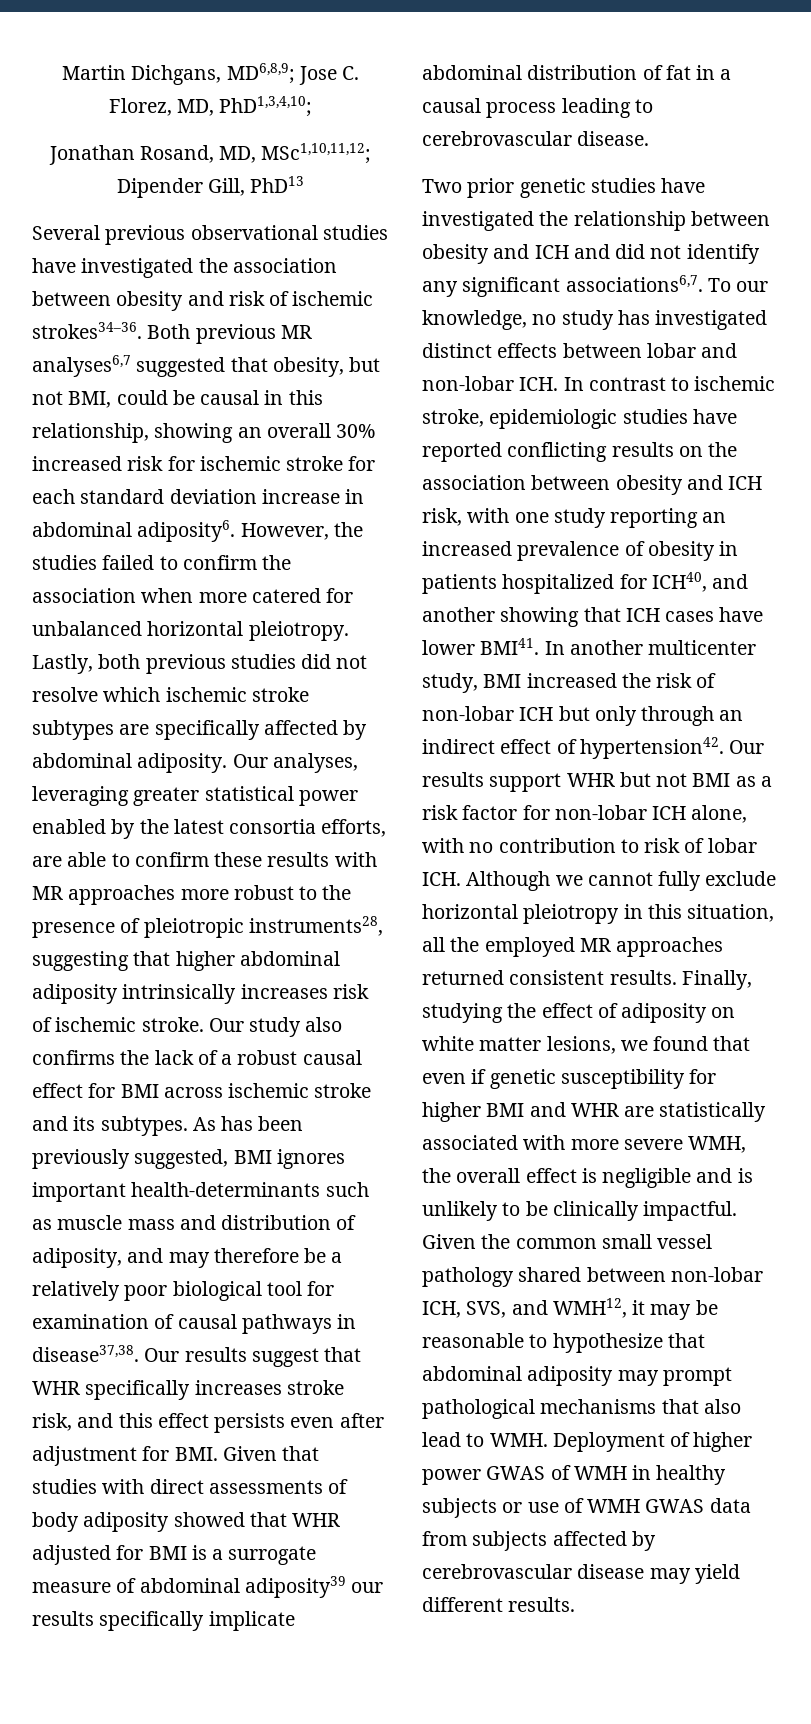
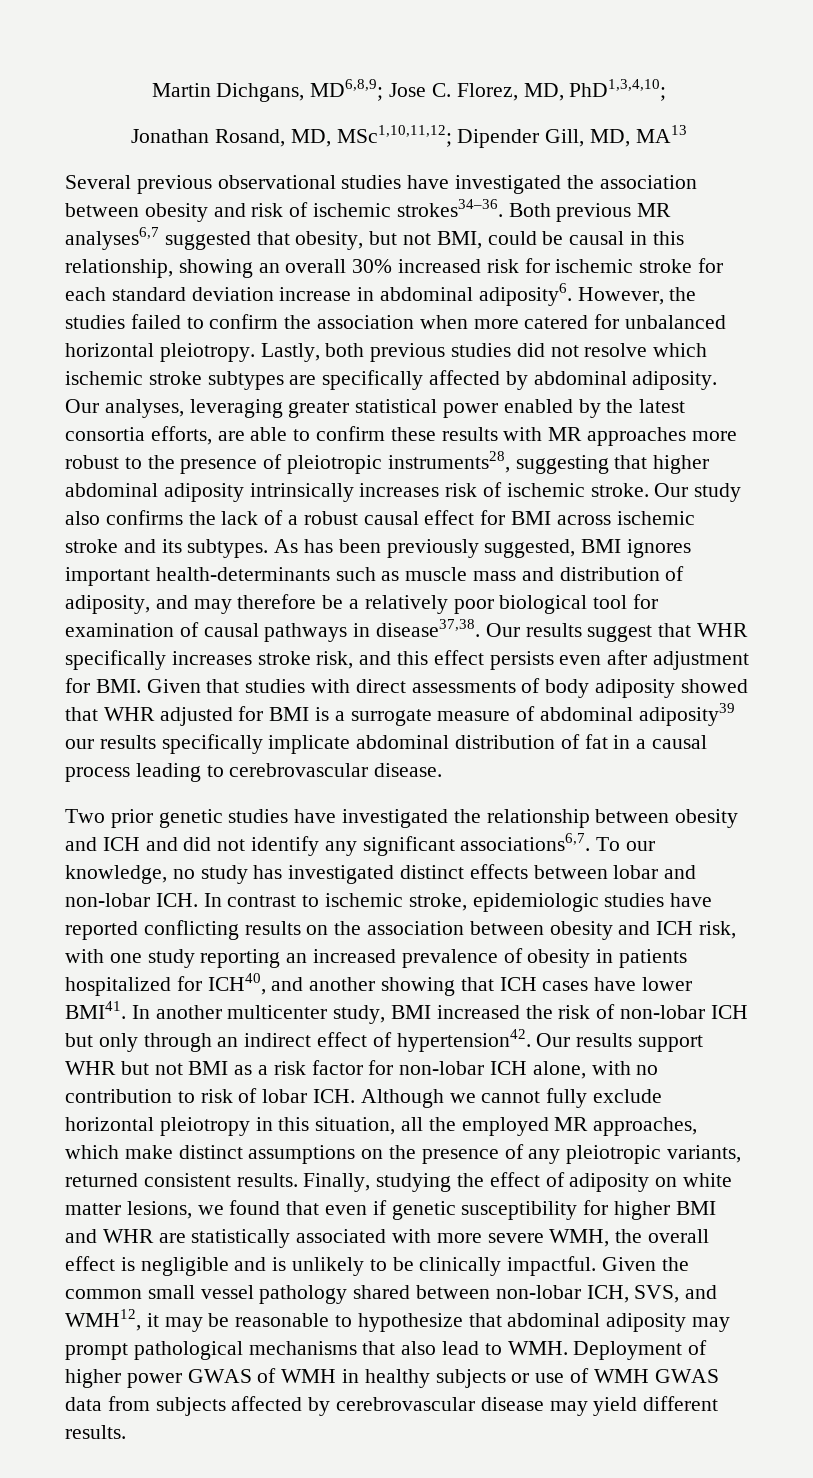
[250,176,305,193] PhD13 -> [590,125,687,147] MD, MA13
[616,937,724,957] approaches -> [593,1117,698,1136] [65,1144,742,1164] approaches, which make distinct assumptions on the presence of any pleiotropic variants,

